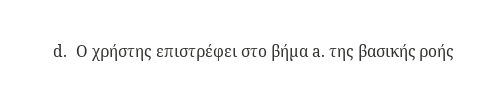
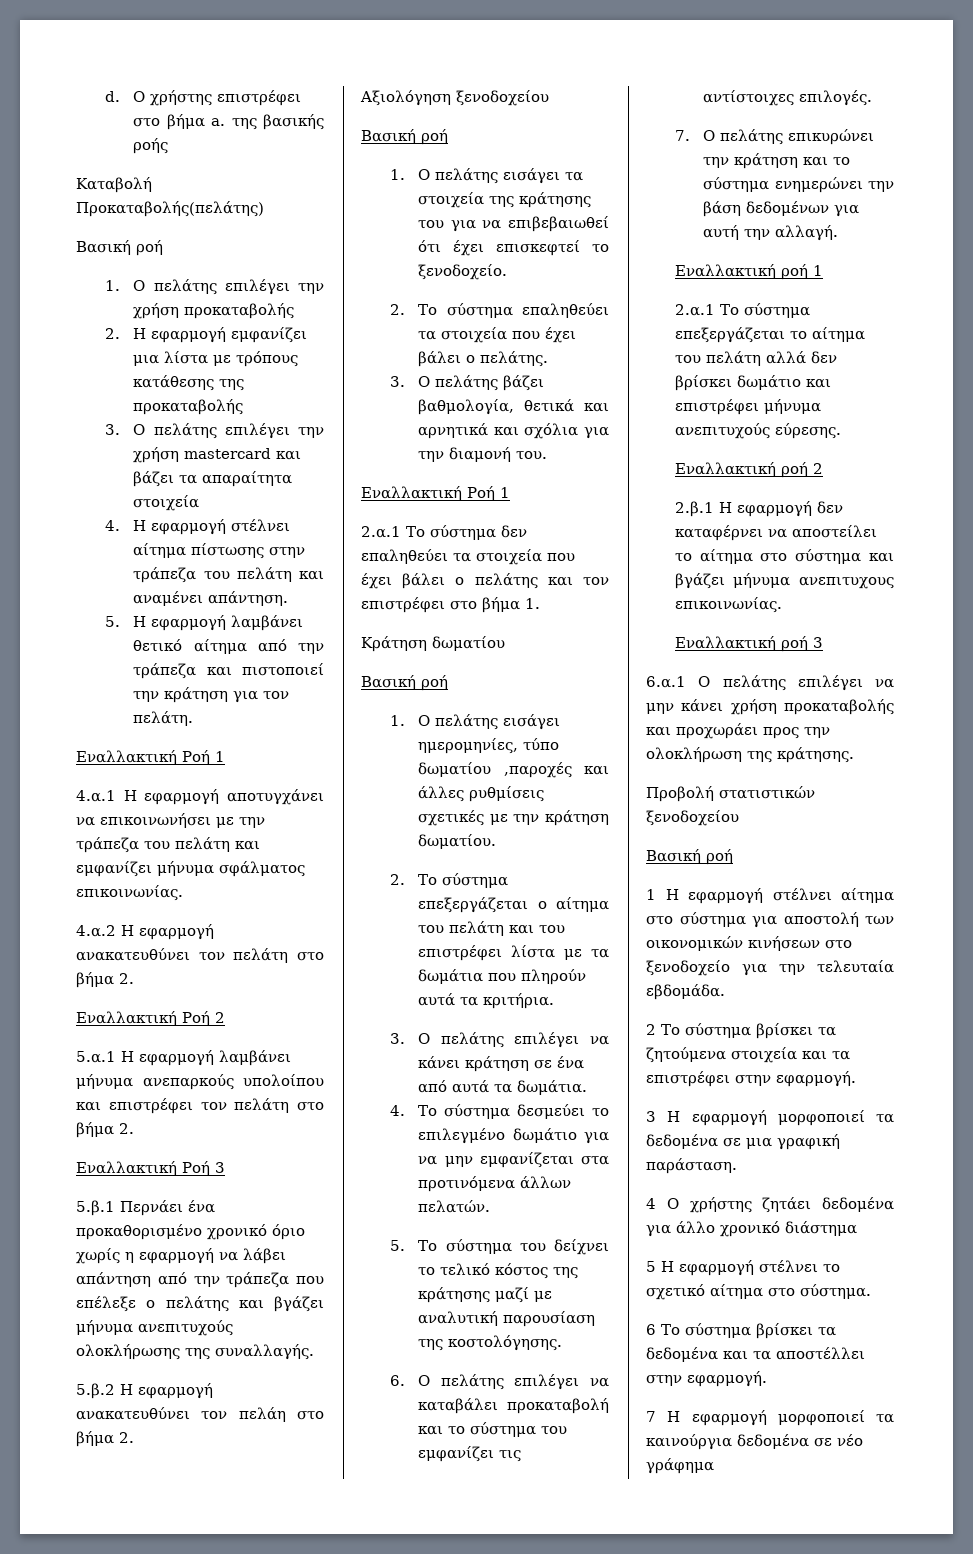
(453, 52) none -> [76,177,152,193] [76,201,264,217] [76,240,163,256] [104,279,324,295] [133,303,295,319] [104,327,308,343] [133,351,299,367] [133,375,245,391] [133,399,244,415] [104,423,324,439] [133,447,302,463] [133,471,293,487] [133,495,200,511] [104,519,291,535] [133,543,306,559] [133,567,324,583] [133,591,289,606] [104,615,304,631] [133,639,324,654] [133,663,324,679] [133,687,290,703] [133,711,194,726] [76,750,225,765] [76,789,324,805] [76,813,265,828] [76,837,260,853] [76,861,305,877] [76,885,183,901] [76,924,214,940] [76,948,324,963] [76,972,134,988] [76,1011,225,1026] [76,1050,291,1066] [76,1074,324,1090] [76,1098,324,1114] [76,1122,134,1138] [76,1161,225,1176] [76,1200,215,1216] [76,1224,305,1240] [76,1248,286,1264] [76,1272,324,1288] [76,1296,324,1312] [76,1320,233,1336] [76,1344,314,1360] [76,1383,213,1399] [76,1407,324,1422] [76,1431,134,1447] [360,90,549,106] [361,129,448,145] [389,168,584,184] [418,192,592,208] [418,216,609,232] [418,240,609,256] [418,264,508,280] [389,303,609,318] [418,327,577,343] [418,351,549,367] [389,375,545,391] [418,399,609,415] [418,423,609,439] [418,447,548,462] [361,486,510,501] [361,525,527,540] [361,549,575,565] [361,573,609,589] [361,597,540,613] [361,636,505,652] [361,675,448,691] [389,714,561,730] [418,738,560,754] [418,762,609,778] [418,786,545,802] [418,810,609,826] [418,834,497,849] [389,873,509,888] [418,897,609,913] [418,921,566,936] [418,945,609,961] [418,969,587,985] [418,993,555,1009] [389,1032,609,1048] [418,1056,585,1072] [418,1080,588,1095] [389,1104,609,1119] [418,1128,609,1144] [418,1152,609,1168] [418,1176,572,1192] [418,1200,491,1213] [389,1239,609,1255] [418,1263,579,1279] [418,1287,553,1303] [418,1311,596,1327] [418,1335,563,1351] [389,1374,609,1390] [418,1398,609,1414] [418,1422,568,1437] [418,1446,522,1462] [703,90,873,106] [674,129,875,145] [703,153,851,169] [703,177,894,193] [703,201,860,217] [703,225,839,241] [674,264,823,280] [674,303,810,318] [674,327,865,343] [674,351,837,366] [674,375,831,391] [674,399,821,415] [674,423,841,439] [674,462,823,478] [674,501,843,517] [674,525,877,541] [674,549,894,564] [674,573,894,589] [674,597,782,613] [674,636,823,652] [646,675,894,691] [646,699,894,715] [646,723,830,739] [646,747,854,763] [646,786,815,802] [646,810,739,826] [646,849,733,865] [646,888,894,904] [646,912,894,928] [646,936,852,951] [646,960,894,976] [646,984,725,1000] [646,1023,836,1039] [646,1047,850,1063] [646,1071,856,1087] [646,1110,894,1126] [646,1134,840,1150] [646,1158,737,1174] [646,1197,894,1213] [646,1221,857,1237] [646,1260,840,1276] [646,1284,871,1300] [646,1323,836,1339] [646,1347,865,1362] [646,1371,767,1387] [646,1410,894,1426] [646,1434,863,1450] [646,1458,714,1474] // Καταβολή Προκαταβολής(πελάτης) // Βασική ροή // 1. Ο πελάτης επιλέγει την χρήση προκαταβολής // 2. Η εφαρμογή εμφανίζει μια λίστα με τρόπους κατάθεσης της προκαταβολής // 3. Ο πελάτης επιλέγει την χρήση mastercard και βάζει τα απαραίτητα στοιχεία // 4. Η εφαρμογή στέλνει αίτημα πίστωσης στην τράπεζα του πελάτη και αναμένει απάντηση. // 5. Η εφαρμογή λαμβάνει θετικό αίτημα από την τράπεζα και πιστοποιεί την κράτηση για τον πελάτη. // Εναλλακτική Ροή 1 // 4.α.1 Η εφαρμογή αποτυγχάνει να επικοινωνήσει με την τράπεζα του πελάτη και εμφανίζει μήνυμα σφάλματος επικοινωνίας. // 4.α.2 Η εφαρμογή ανακατευθύνει τον πελάτη στο βήμα 2. // Εναλλακτική Ροή 2 // 5.α.1 Η εφαρμογή λαμβάνει μήνυμα ανεπαρκούς υπολοίπου και επιστρέφει τον πελάτη στο βήμα 2. // Εναλλακτική Ροή 3 // 5.β.1 Περνάει ένα προκαθορισμένο χρονικό όριο χωρίς η εφαρμογή να λάβει απάντηση από την τράπεζα που επέλεξε ο πελάτης και βγάζει μήνυμα ανεπιτυχούς ολοκλήρωσης της συναλλαγής. // 5.β.2 Η εφαρμογή ανακατευθύνει τον πελάη στο βήμα 2. // Αξιολόγηση ξενοδοχείου // Βασική ροή // 1. Ο πελάτης εισάγει τα στοιχεία της κράτησης του για να επιβεβαιωθεί ότι έχει επισκεφτεί το ξενοδοχείο. // 2. Το σύστημα επαληθεύει τα στοιχεία που έχει βάλει ο πελάτης. // 3. Ο πελάτης βάζει βαθμολογία, θετικά και αρνητικά και σχόλια για την διαμονή του. // Εναλλακτική Ροή 1 // 2.α.1 Το σύστημα δεν επαληθεύει τα στοιχεία που έχει βάλει ο πελάτης και τον επιστρέφει στο βήμα 1. // Κράτηση δωματίου // Βασική ροή // 1. Ο πελάτης εισάγει ημερομηνίες, τύπο δωματίου ,παροχές και άλλες ρυθμίσεις σχετικές με την κράτηση δωματίου. // 2. Το σύστημα επεξεργάζεται ο αίτημα του πελάτη και του επιστρέφει λίστα με τα δωμάτια που πληρούν αυτά τα κριτήρια. // 3. Ο πελάτης επιλέγει να κάνει κράτηση σε ένα από αυτά τα δωμάτια. // 4. Το σύστημα δεσμεύει το επιλεγμένο δωμάτιο για να μην εμφανίζεται στα προτινόμενα άλλων πελατών. // 5. Το σύστημα του δείχνει το τελικό κόστος της κράτησης μαζί με αναλυτική παρουσίαση της κοστολόγησης. // 6. Ο πελάτης επιλέγει να καταβάλει προκαταβολή και το σύστημα του εμφανίζει τις αντίστοιχες επιλογές. // 7. Ο πελάτης επικυρώνει την κράτηση και το σύστημα ενημερώνει την βάση δεδομένων για αυτή την αλλαγή. // Εναλλακτική ροή 1 // 2.α.1 Το σύστημα επεξεργάζεται το αίτημα του πελάτη αλλά δεν βρίσκει δωμάτιο και επιστρέφει μήνυμα ανεπιτυχούς εύρεσης. // Εναλλακτική ροή 2 // 2.β.1 Η εφαρμογή δεν καταφέρνει να αποστείλει το αίτημα στο σύστημα και βγάζει μήνυμα ανεπιτυχους επικοινωνίας. // Εναλλακτική ροή 3 // 6.α.1 Ο πελάτης επιλέγει να μην κάνει χρήση προκαταβολής και προχωράει προς την ολοκλήρωση της κράτησης. // Προβολή στατιστικών ξενοδοχείου // Βασική ροή // 1 Η εφαρμογή στέλνει αίτημα στο σύστημα για αποστολή των οικονομικών κινήσεων στο ξενοδοχείο για την τελευταία εβδομάδα. // 2 Το σύστημα βρίσκει τα ζητούμενα στοιχεία και τα επιστρέφει στην εφαρμογή. // 3 Η εφαρμογή μορφοποιεί τα δεδομένα σε μια γραφική παράσταση. // 4 Ο χρήστης ζητάει δεδομένα για άλλο χρονικό διάστημα // 5 Η εφαρμογή στέλνει το σχετικό αίτημα στο σύστημα. // 6 Το σύστημα βρίσκει τα δεδομένα και τα αποστέλλει στην εφαρμογή. // 7 Η εφαρμογή μορφοποιεί τα καινούργια δεδομένα σε νέο γράφημα

